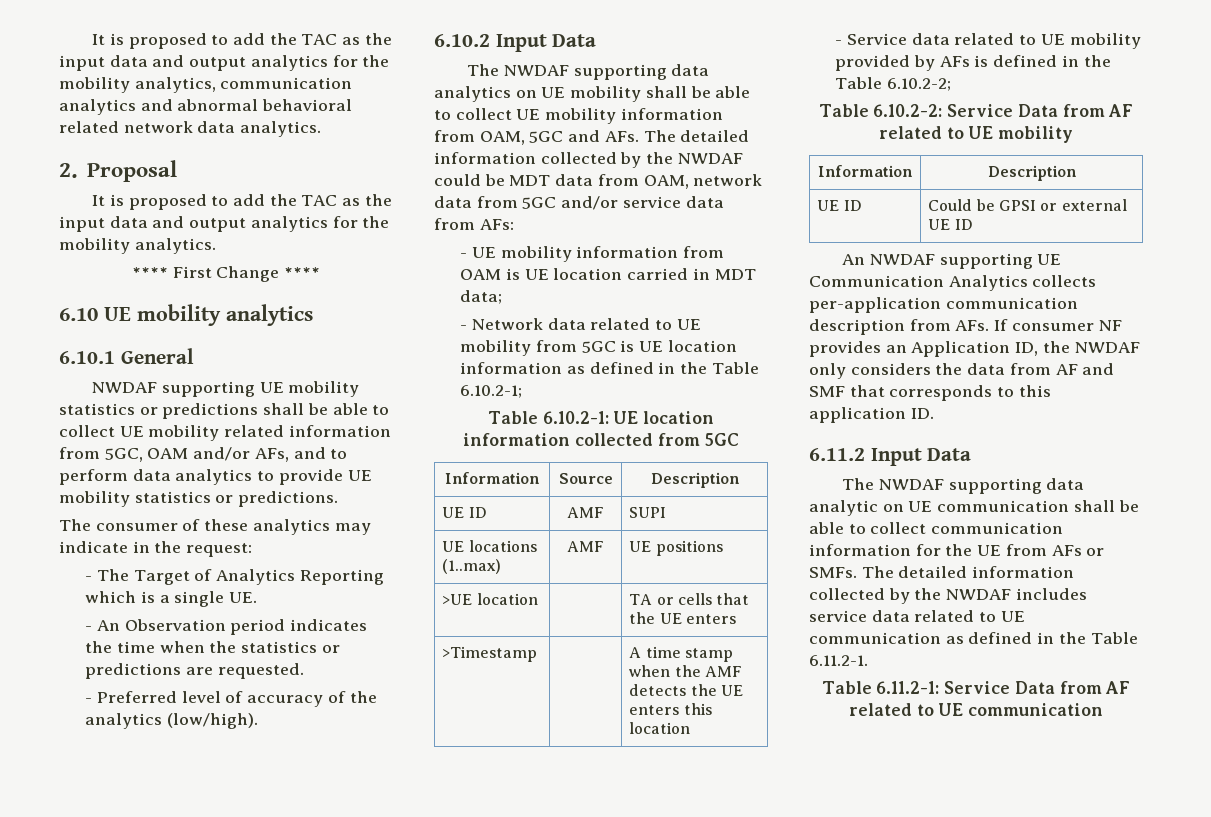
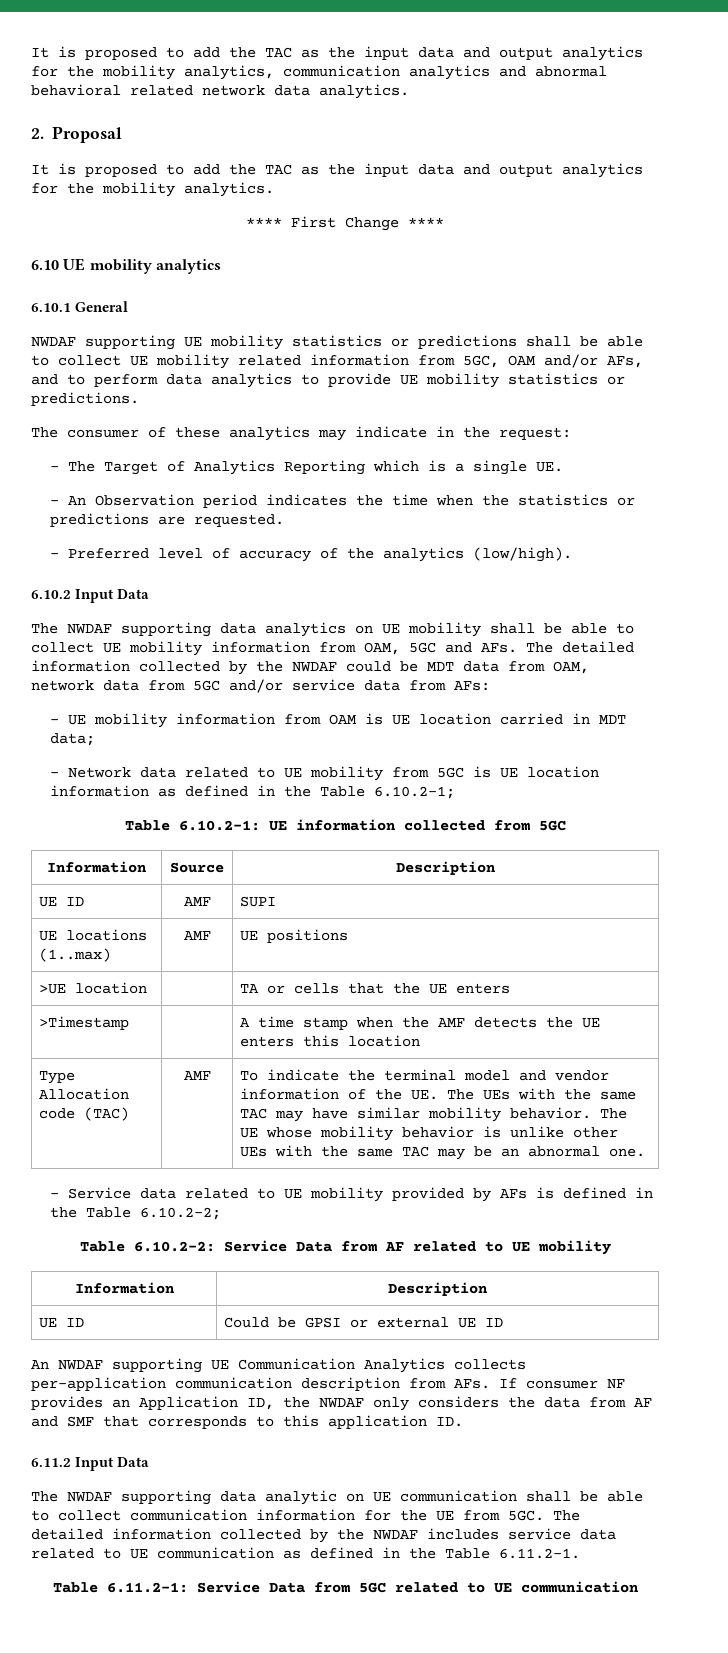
[643,411,715,424] location -> (287, 826) none
(691, 728) none -> [38,1071,75,1084] [38,1088,129,1100] [38,1107,129,1121] [183,1071,211,1080] [239,1069,609,1081] [239,1088,636,1100] [239,1107,627,1122] [239,1126,618,1141] [239,1145,645,1160] // Type Allocation code (TAC) | AMF | To indicate the terminal model and vendor information of the UE. The UEs with the same TAC may have similar mobility behavior. The UE whose mobility behavior is unlike other UEs with the same TAC may be an abnormal one.
[1051,545,1105,556] [809,567,857,578] AFs or SMFs. -> [508,1510,544,1521] 5GC.
[1105,681,1131,694] AF -> [358,1582,386,1593] 5GC

